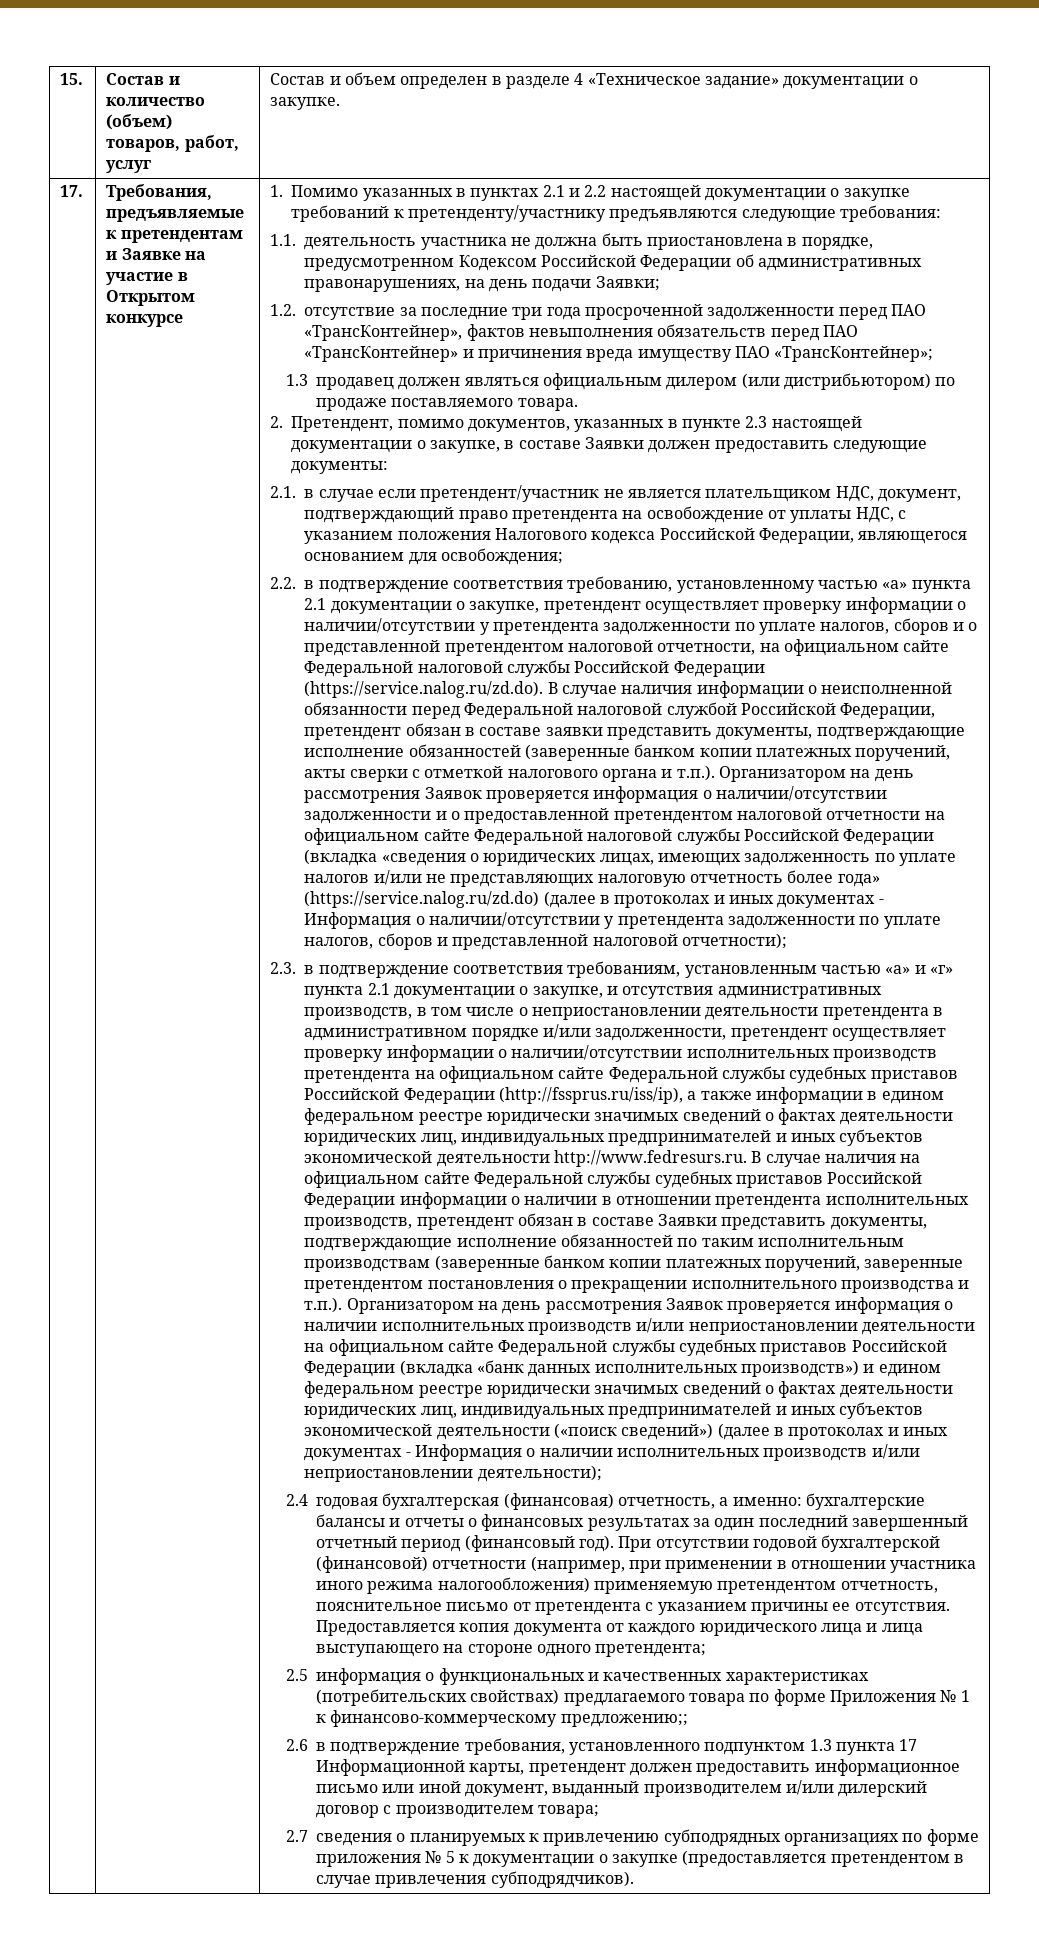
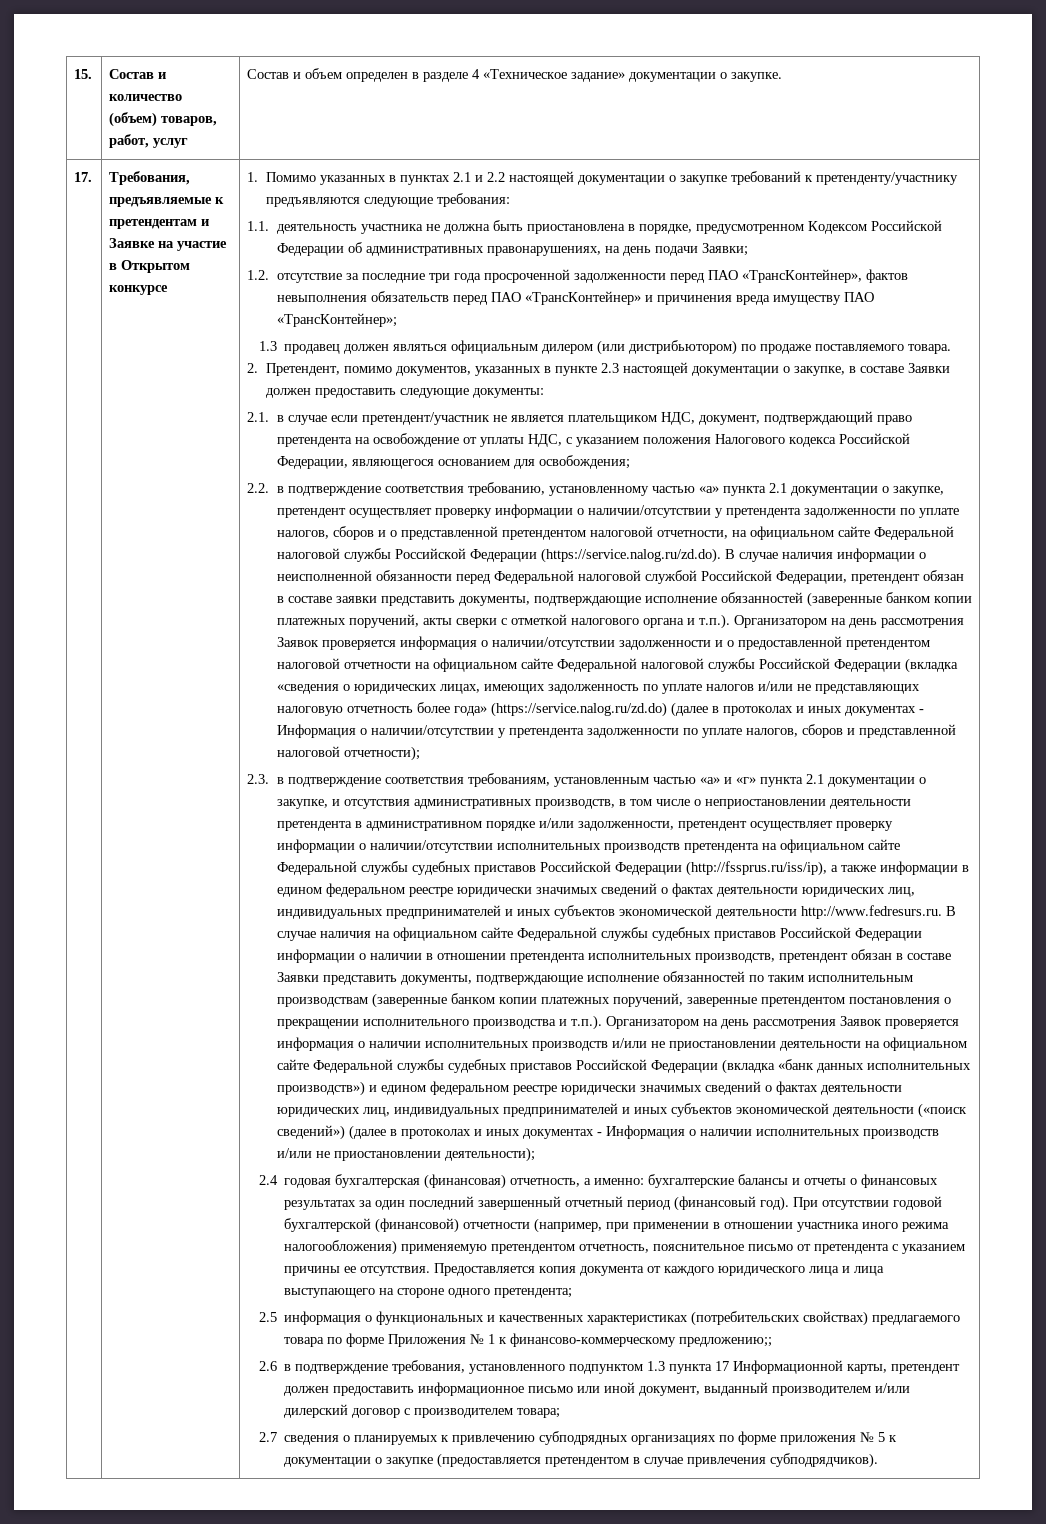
[688,1322,858,1335] неприостановлении -> [650,1041,776,1051] не приостановлении
[304,1469,474,1482] неприостановлении -> [315,1151,441,1161] не приостановлении

